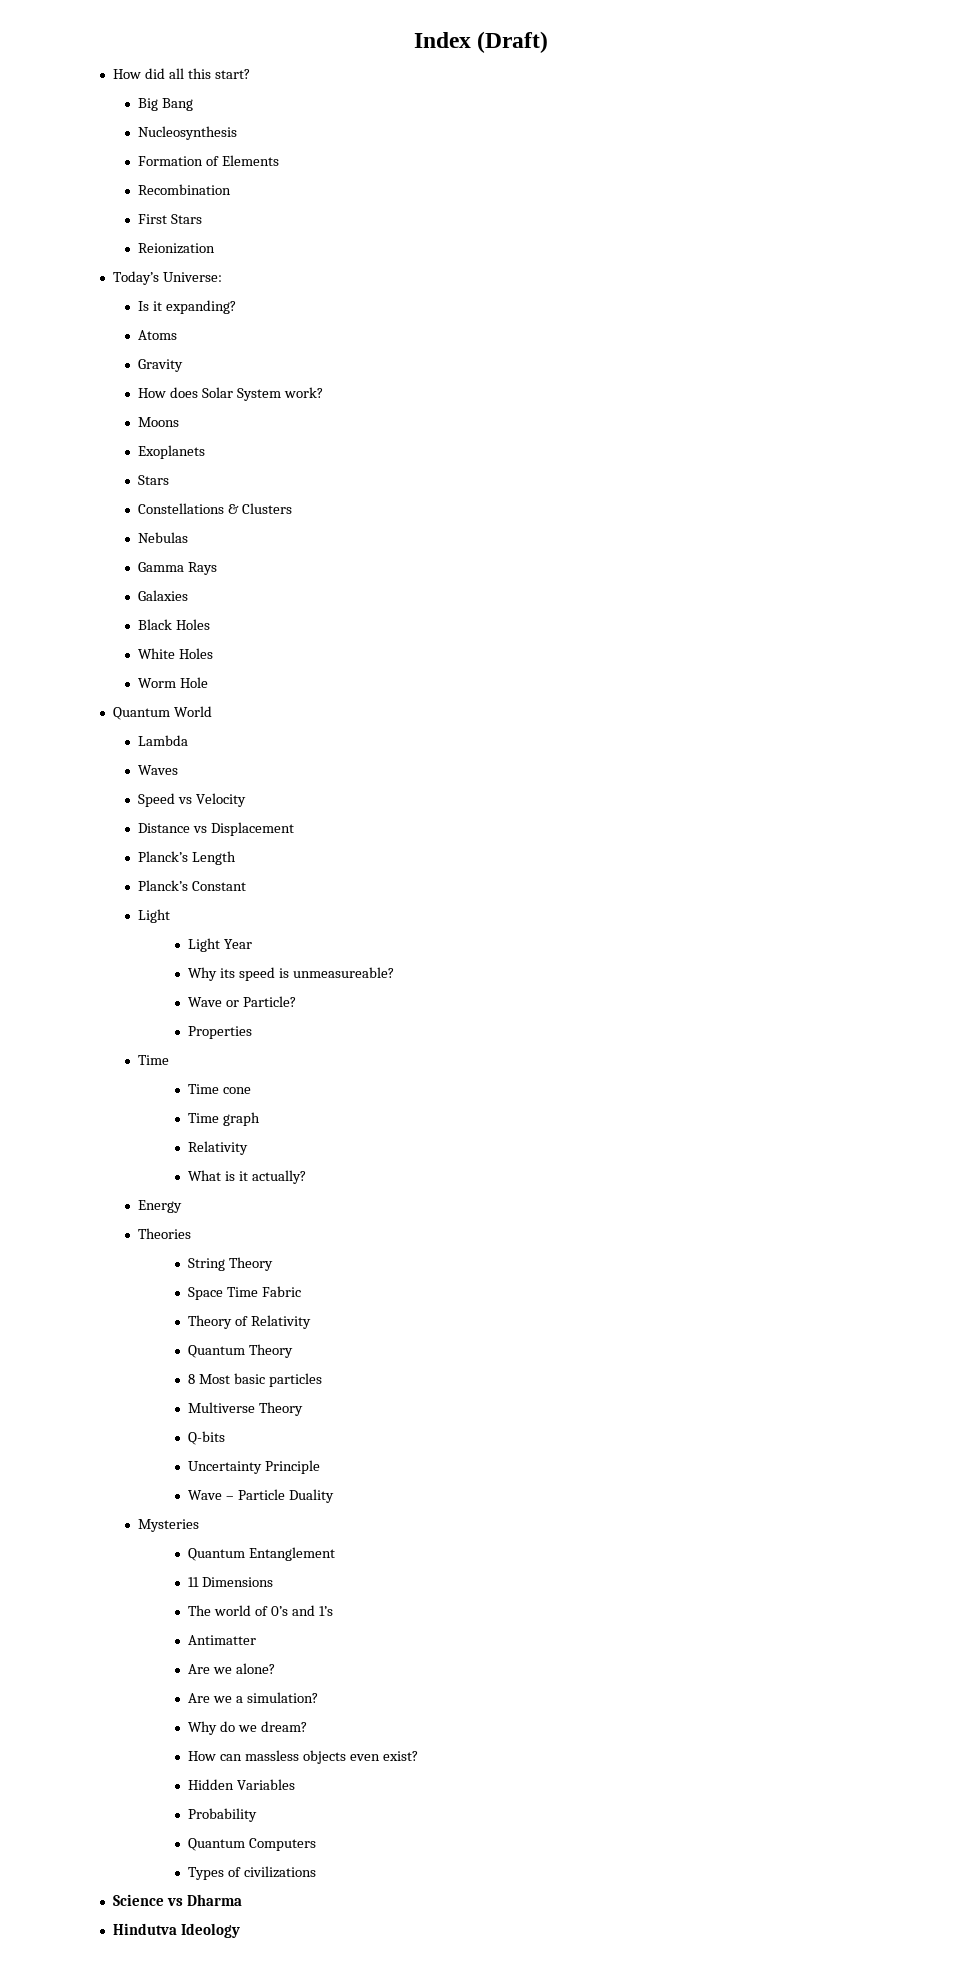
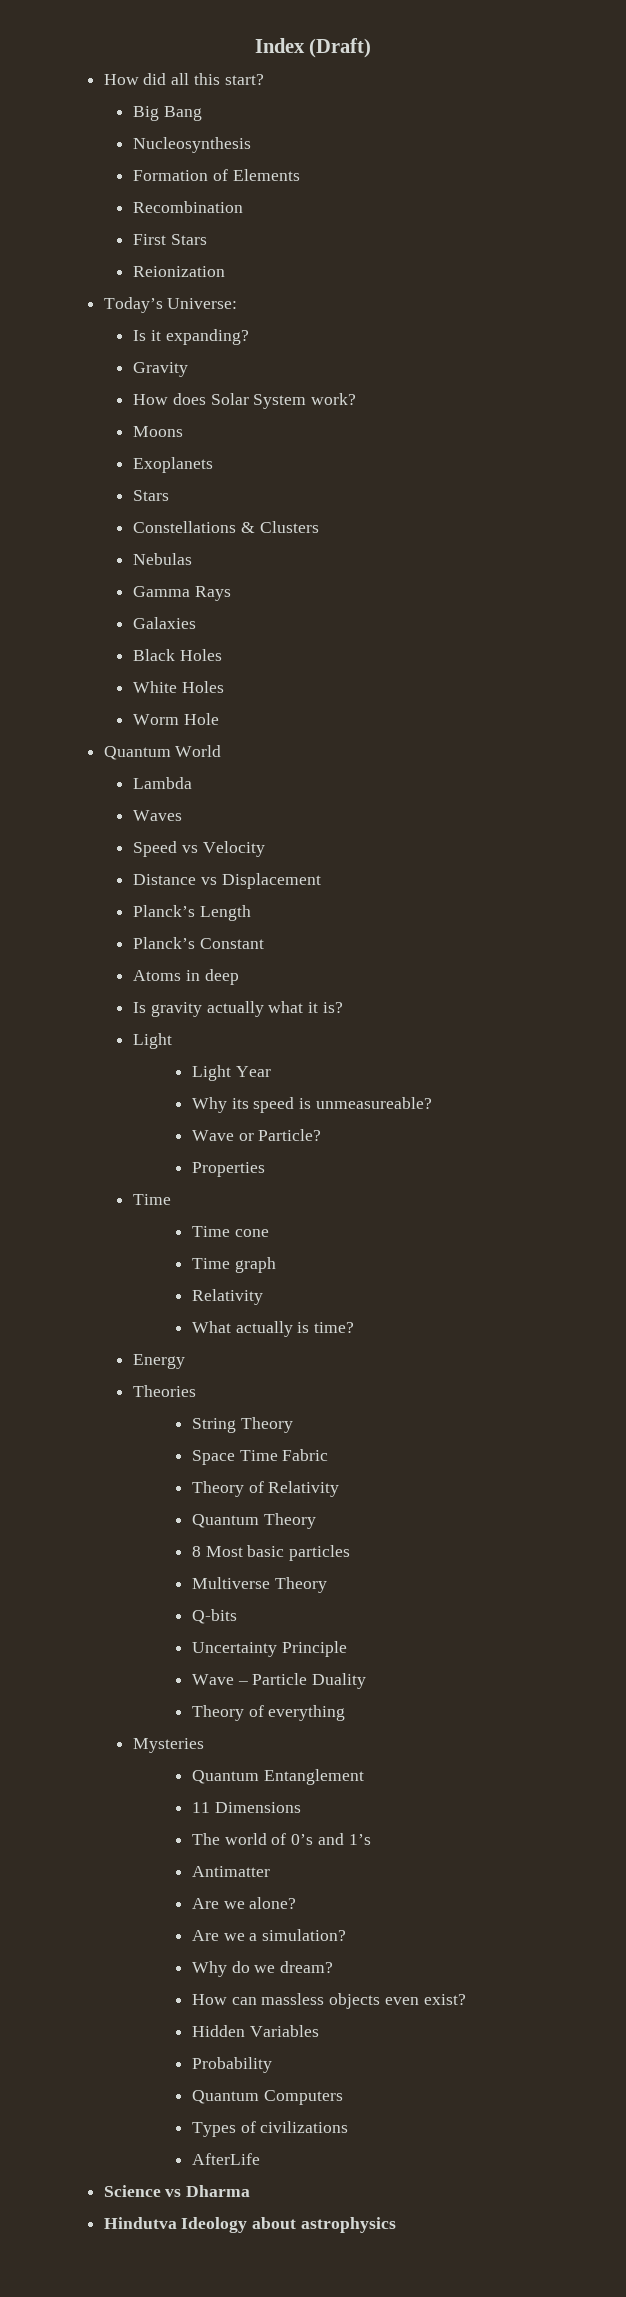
[137,330,177,340] // Atoms -> (249, 337) none
(246, 886) none -> [133,969,239,985] [133,1001,343,1017] // Atoms in deep // Is gravity actually what it is?
[224,1170,306,1184] is it actually? -> [235,1321,355,1337] actually is time?
(334, 1496) none -> [191,1705,346,1721] // Theory of everything
(316, 1872) none -> [191,2153,260,2165] // AfterLife
(240, 1930) none -> [252,2217,396,2233] about astrophysics

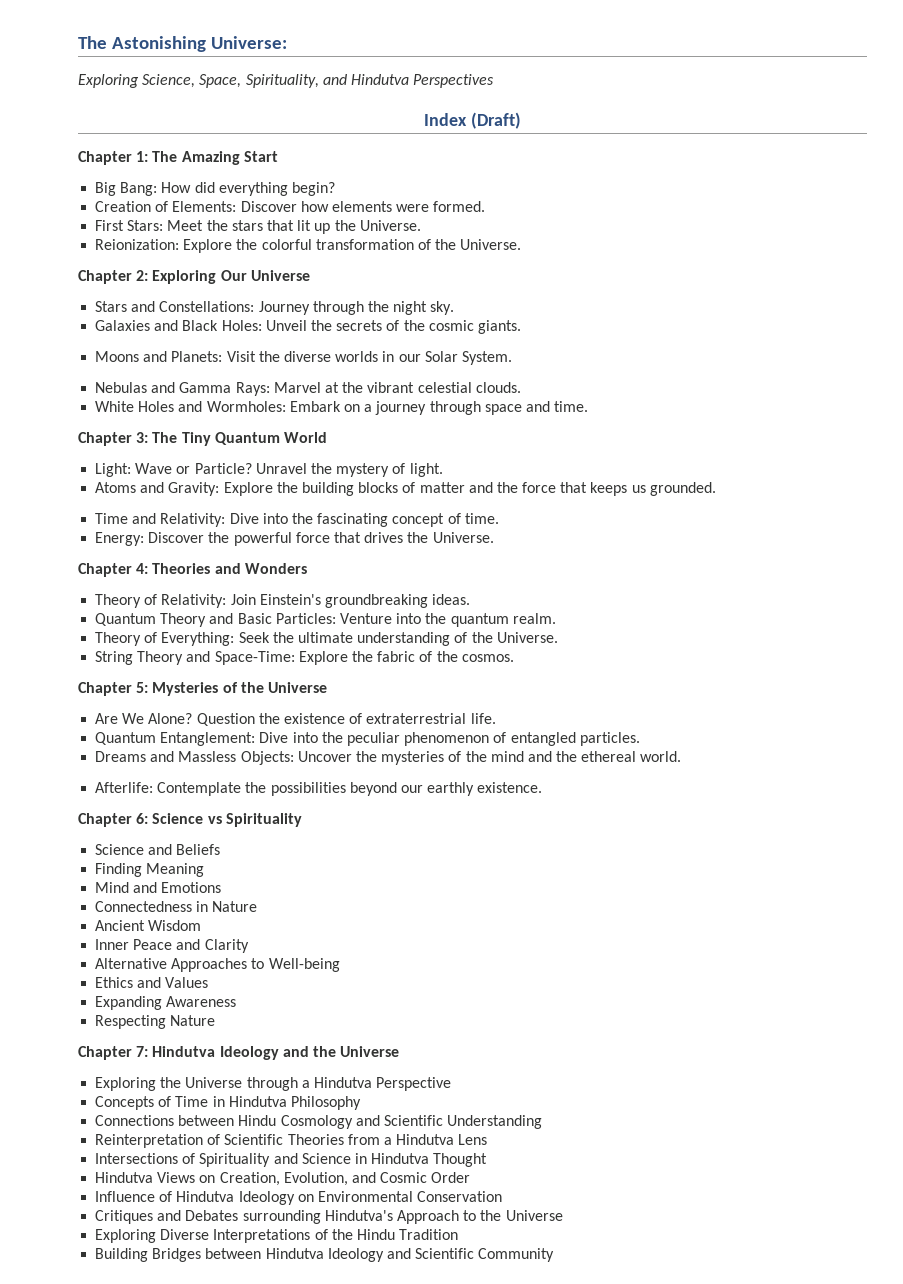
[254,38,372,58] [103,73,264,85] [133,106,202,121] [133,137,252,153] [133,169,300,181] [133,201,244,213] [133,234,207,245] [133,266,226,277] [103,297,238,313] [133,329,249,345] [133,362,189,377] [133,393,356,409] [133,426,184,437] [133,457,214,473] [133,490,170,501] [133,521,319,533] [133,553,193,565] [133,586,231,601] [133,617,197,629] [133,649,222,661] [133,681,224,693] [133,713,219,725] [103,745,222,760] [133,777,193,789] [133,810,183,821] [133,841,265,857] [133,873,321,889] [133,905,251,921] [133,937,264,949] [133,969,239,985] [133,1001,343,1017] [133,1033,173,1049] [191,1065,271,1081] [191,1097,432,1113] [191,1129,322,1141] [191,1162,265,1177] [133,1194,172,1205] [191,1226,269,1237] [191,1257,276,1273] [191,1289,263,1305] [191,1321,355,1337] [133,1354,186,1369] [133,1385,197,1397] [191,1417,293,1433] [191,1449,329,1465] [191,1481,340,1497] [191,1513,316,1529] [191,1545,351,1561] [191,1577,327,1593] [191,1609,237,1624] [191,1641,347,1657] [191,1673,367,1689] [191,1705,346,1721] [133,1738,205,1753] [191,1769,364,1785] [191,1802,301,1813] [191,1833,371,1845] [191,1866,270,1877] [191,1897,297,1909] [191,1929,347,1941] [191,1961,334,1977] [191,1993,466,2009] [191,2025,319,2037] [191,2057,272,2073] [191,2090,343,2105] [191,2121,349,2137] [191,2153,260,2165] [103,2185,251,2197] [103,2217,396,2233] Index (Draft) // How did all this start? // Big Bang // Nucleosynthesis // Formation of Elements // Recombination // First Stars // Reionization // Today’s Universe: // Is it expanding? // Gravity // How does Solar System work? // Moons // Exoplanets // Stars // Constellations & Clusters // Nebulas // Gamma Rays // Galaxies // Black Holes // White Holes // Worm Hole // Quantum World // Lambda // Waves // Speed vs Velocity // Distance vs Displacement // Planck’s Length // Planck’s Constant // Atoms in deep // Is gravity actually what it is? // Light // Light Year // Why its speed is unmeasureable? // Wave or Particle? // Properties // Time // Time cone // Time graph // Relativity // What actually is time? // Energy // Theories // String Theory // Space Time Fabric // Theory of Relativity // Quantum Theory // 8 Most basic particles // Multiverse Theory // Q-bits // Uncertainty Principle // Wave – Particle Duality // Theory of everything // Mysteries // Quantum Entanglement // 11 Dimensions // The world of 0’s and 1’s // Antimatter // Are we alone? // Are we a simulation? // Why do we dream? // How can massless objects even exist? // Hidden Variables // Probability // Quantum Computers // Types of civilizations // AfterLife // Science vs Dharma // Hindutva Ideology about astrophysics -> [78,36,288,52] [78,74,495,88] [424,112,521,129] [78,151,278,165] [95,182,335,196] [95,201,486,212] [95,220,421,234] [95,239,522,253] [78,270,310,284] [95,301,455,315] [95,320,521,334] [95,351,512,365] [95,382,521,396] [95,401,589,415] [78,432,327,446] [95,463,443,477] [95,482,716,496] [95,513,499,527] [95,532,494,546] [78,563,307,577] [95,594,471,608] [95,613,556,627] [95,632,558,646] [95,651,514,665] [78,682,327,696] [95,713,496,726] [95,732,640,746] [95,751,682,765] [95,782,543,796] [78,813,302,827] [95,844,221,855] [95,863,205,877] [95,882,222,893] [95,901,258,912] [95,920,202,931] [95,939,249,953] [95,958,340,972] [95,977,209,988] [95,996,237,1010] [95,1015,216,1029] [78,1046,400,1060] [95,1077,452,1091] [95,1096,361,1110] [95,1115,543,1129] [95,1134,488,1148] [95,1153,488,1167] [95,1172,471,1186] [95,1191,503,1205] [95,1210,563,1224] [95,1229,459,1243] [95,1248,555,1262] The Astonishing Universe: // Exploring Science, Space, Spirituality, and Hindutva Perspectives // Index (Draft) // Chapter 1: The Amazing Start // Big Bang: How did everything begin? // Creation of Elements: Discover how elements were formed. // First Stars: Meet the stars that lit up the Universe. // Reionization: Explore the colorful transformation of the Universe. // Chapter 2: Exploring Our Universe // Stars and Constellations: Journey through the night sky. // Galaxies and Black Holes: Unveil the secrets of the cosmic giants. // Moons and Planets: Visit the diverse worlds in our Solar System. // Nebulas and Gamma Rays: Marvel at the vibrant celestial clouds. // White Holes and Wormholes: Embark on a journey through space and time. // Chapter 3: The Tiny Quantum World // Light: Wave or Particle? Unravel the mystery of light. // Atoms and Gravity: Explore the building blocks of matter and the force that keeps us grounded. // Time and Relativity: Dive into the fascinating concept of time. // Energy: Discover the powerful force that drives the Universe. // Chapter 4: Theories and Wonders // Theory of Relativity: Join Einstein's groundbreaking ideas. // Quantum Theory and Basic Particles: Venture into the quantum realm. // Theory of Everything: Seek the ultimate understanding of the Universe. // String Theory and Space-Time: Explore the fabric of the cosmos. // Chapter 5: Mysteries of the Universe // Are We Alone? Question the existence of extraterrestrial life. // Quantum Entanglement: Dive into the peculiar phenomenon of entangled particles. // Dreams and Massless Objects: Uncover the mysteries of the mind and the ethereal world. // Afterlife: Contemplate the possibilities beyond our earthly existence. // Chapter 6: Science vs Spirituality // Science and Beliefs // Finding Meaning // Mind and Emotions // Connectedness in Nature // Ancient Wisdom // Inner Peace and Clarity // Alternative Approaches to Well-being // Ethics and Values // Expanding Awareness // Respecting Nature // Chapter 7: Hindutva Ideology and the Universe // Exploring the Universe through a Hindutva Perspective // Concepts of Time in Hindutva Philosophy // Connections between Hindu Cosmology and Scientific Understanding // Reinterpretation of Scientific Theories from a Hindutva Lens // Intersections of Spirituality and Science in Hindutva Thought // Hindutva Views on Creation, Evolution, and Cosmic Order // Influence of Hindutva Ideology on Environmental Conservation // Critiques and Debates surrounding Hindutva's Approach to the Universe // Exploring Diverse Interpretations of the Hindu Tradition // Building Bridges between Hindutva Ideology and Scientific Community

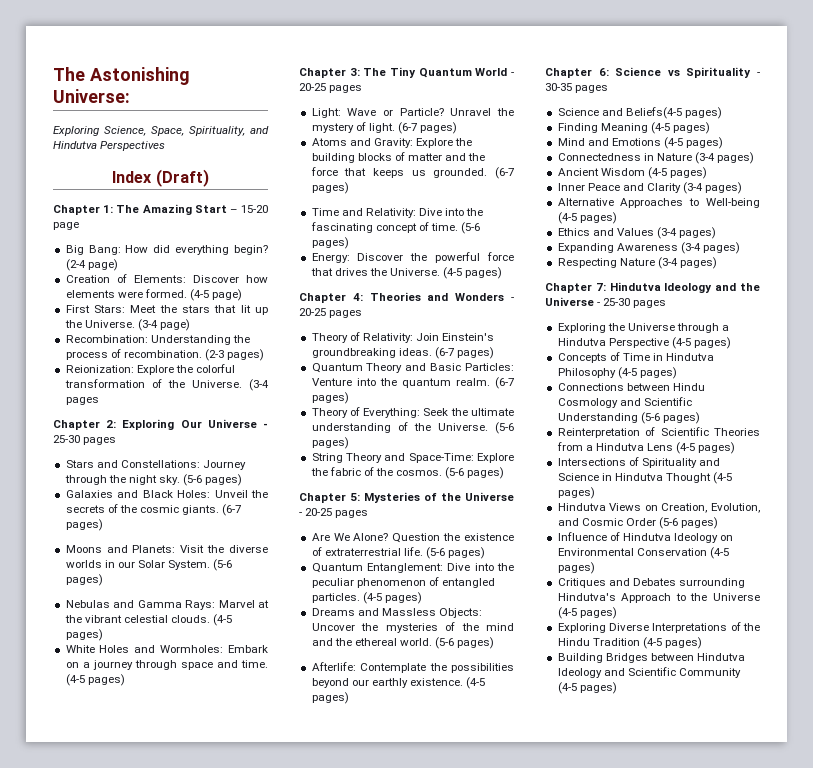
(278, 156) none -> [229,205,268,213] [53,222,79,230] – 15-20 page
(335, 189) none -> [65,259,118,271] (2-4 page)
(486, 206) none -> [189,289,243,301] (4-5 page)
(421, 225) none -> [137,319,190,331] [65,335,250,345] [65,349,265,361] (3-4 page) // Recombination: Understanding the process of recombination. (2-3 pages)
(522, 244) none -> [249,379,269,391] [65,397,99,405] (3-4 pages
(310, 275) none -> [263,423,268,428] [53,435,117,445] - 25-30 pages
(455, 308) none -> [183,474,243,486] (5-6 pages)
(521, 327) none -> [222,504,242,516] [65,519,103,531] (6-7 pages)
(512, 358) none -> [213,559,233,571] [65,574,103,586] (5-6 pages)
(521, 387) none -> [213,614,233,626] [65,629,103,641] (4-5 pages)
(589, 406) none -> [65,674,125,686] (4-5 pages)
(327, 437) none -> [511,72,514,76] [299,83,363,93] - 20-25 pages
(443, 470) none -> [397,122,458,134] (6-7 pages)
(716, 489) none -> [495,167,514,179] [311,182,349,194] (6-7 pages)
(499, 518) none -> [461,222,481,234] [311,237,349,249] (5-6 pages)
(494, 537) none -> [443,267,503,279] (4-5 pages)
(307, 568) none -> [511,297,514,301] [299,308,363,318] - 20-25 pages
(471, 599) none -> [434,347,494,359] (6-7 pages)
(556, 618) none -> [495,377,514,389] [311,392,349,404] (6-7 pages)
(558, 637) none -> [495,422,514,434] [311,437,349,449] (5-6 pages)
(514, 658) none -> [445,467,505,479] (5-6 pages)
(327, 687) none -> [299,508,369,518] - 20-25 pages
(496, 718) none -> [425,547,486,559] (5-6 pages)
(640, 739) none -> [362,592,422,604] (4-5 pages)
(682, 756) none -> [435,637,495,649] (5-6 pages)
(543, 787) none -> [466,677,486,689] [311,692,349,704] (4-5 pages)
(302, 820) none -> [757,72,760,76] [545,83,609,93] - 30-35 pages
[176,844,221,855] Beliefs -> [625,107,722,119] Beliefs(4-5 pages)
(205, 870) none -> [650,122,710,134] (4-5 pages)
(222, 887) none -> [663,137,724,149] (4-5 pages)
(258, 906) none -> [694,152,755,164] (3-4 pages)
(202, 925) none -> [647,167,707,179] (4-5 pages)
(249, 946) none -> [683,182,743,194] (3-4 pages)
(340, 965) none -> [557,212,617,224] (4-5 pages)
(209, 982) none -> [656,227,717,239] (3-4 pages)
(237, 1001) none -> [680,242,740,254] (3-4 pages)
(216, 1020) none -> [657,257,717,269] (3-4 pages)
(400, 1051) none -> [597,298,667,308] - 25-30 pages
(452, 1084) none -> [671,337,731,349] (4-5 pages)
(361, 1103) none -> [617,367,677,379] (4-5 pages)
(543, 1122) none -> [640,412,700,424] (5-6 pages)
(488, 1139) none -> [676,442,736,454] (4-5 pages)
(488, 1160) none -> [713,472,733,484] [557,487,595,499] (4-5 pages)
(471, 1177) none -> [658,517,719,529] (5-6 pages)
(503, 1196) none -> [709,547,729,559] [557,562,595,574] (4-5 pages)
(563, 1215) none -> [557,607,617,619] (4-5 pages)
(459, 1234) none -> [642,637,702,649] (4-5 pages)
(555, 1255) none -> [557,682,617,694] (4-5 pages)

